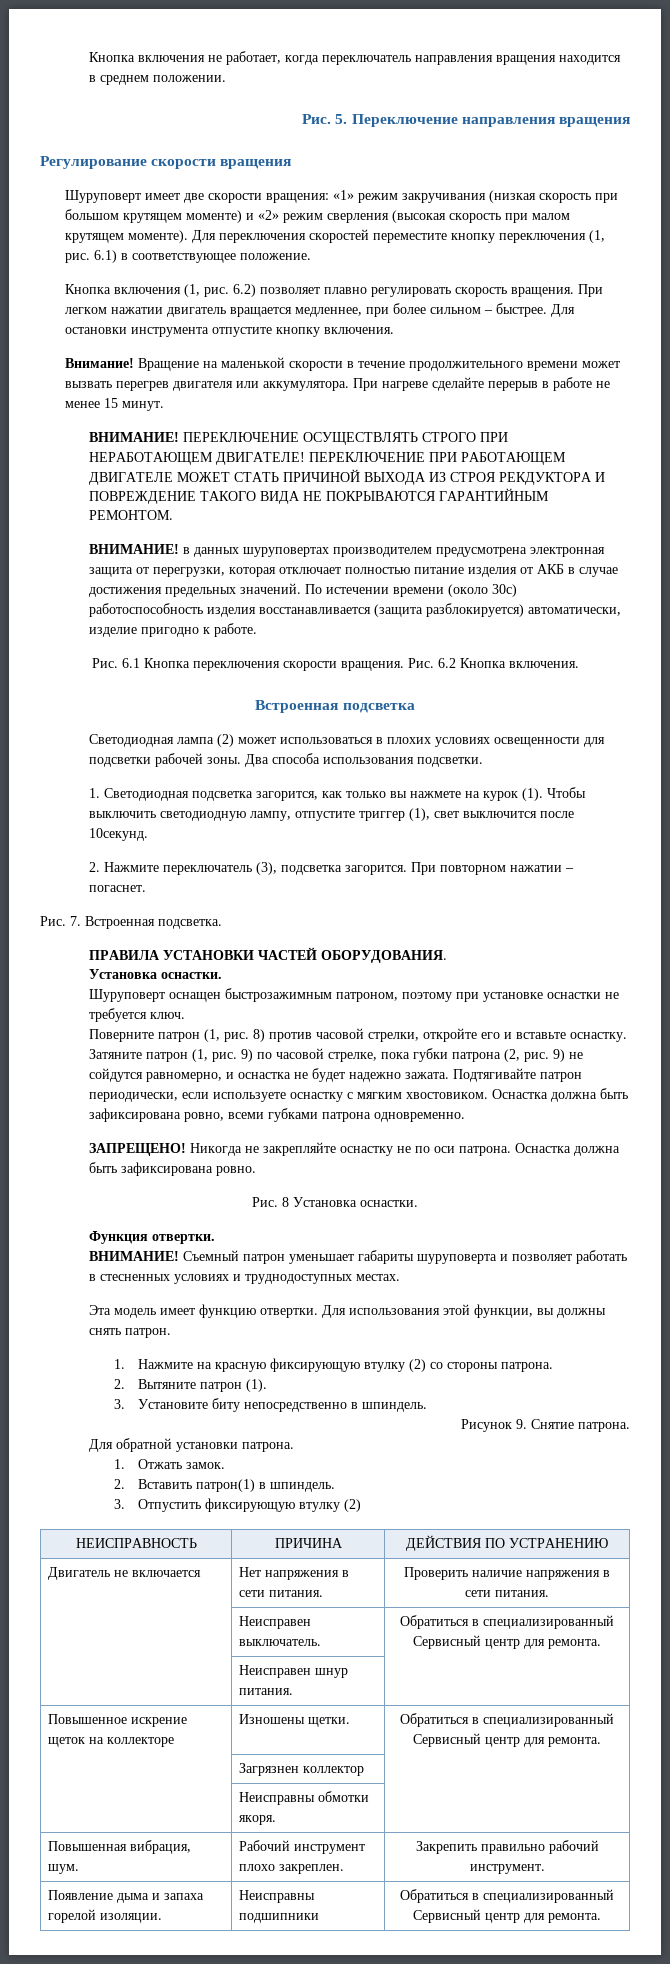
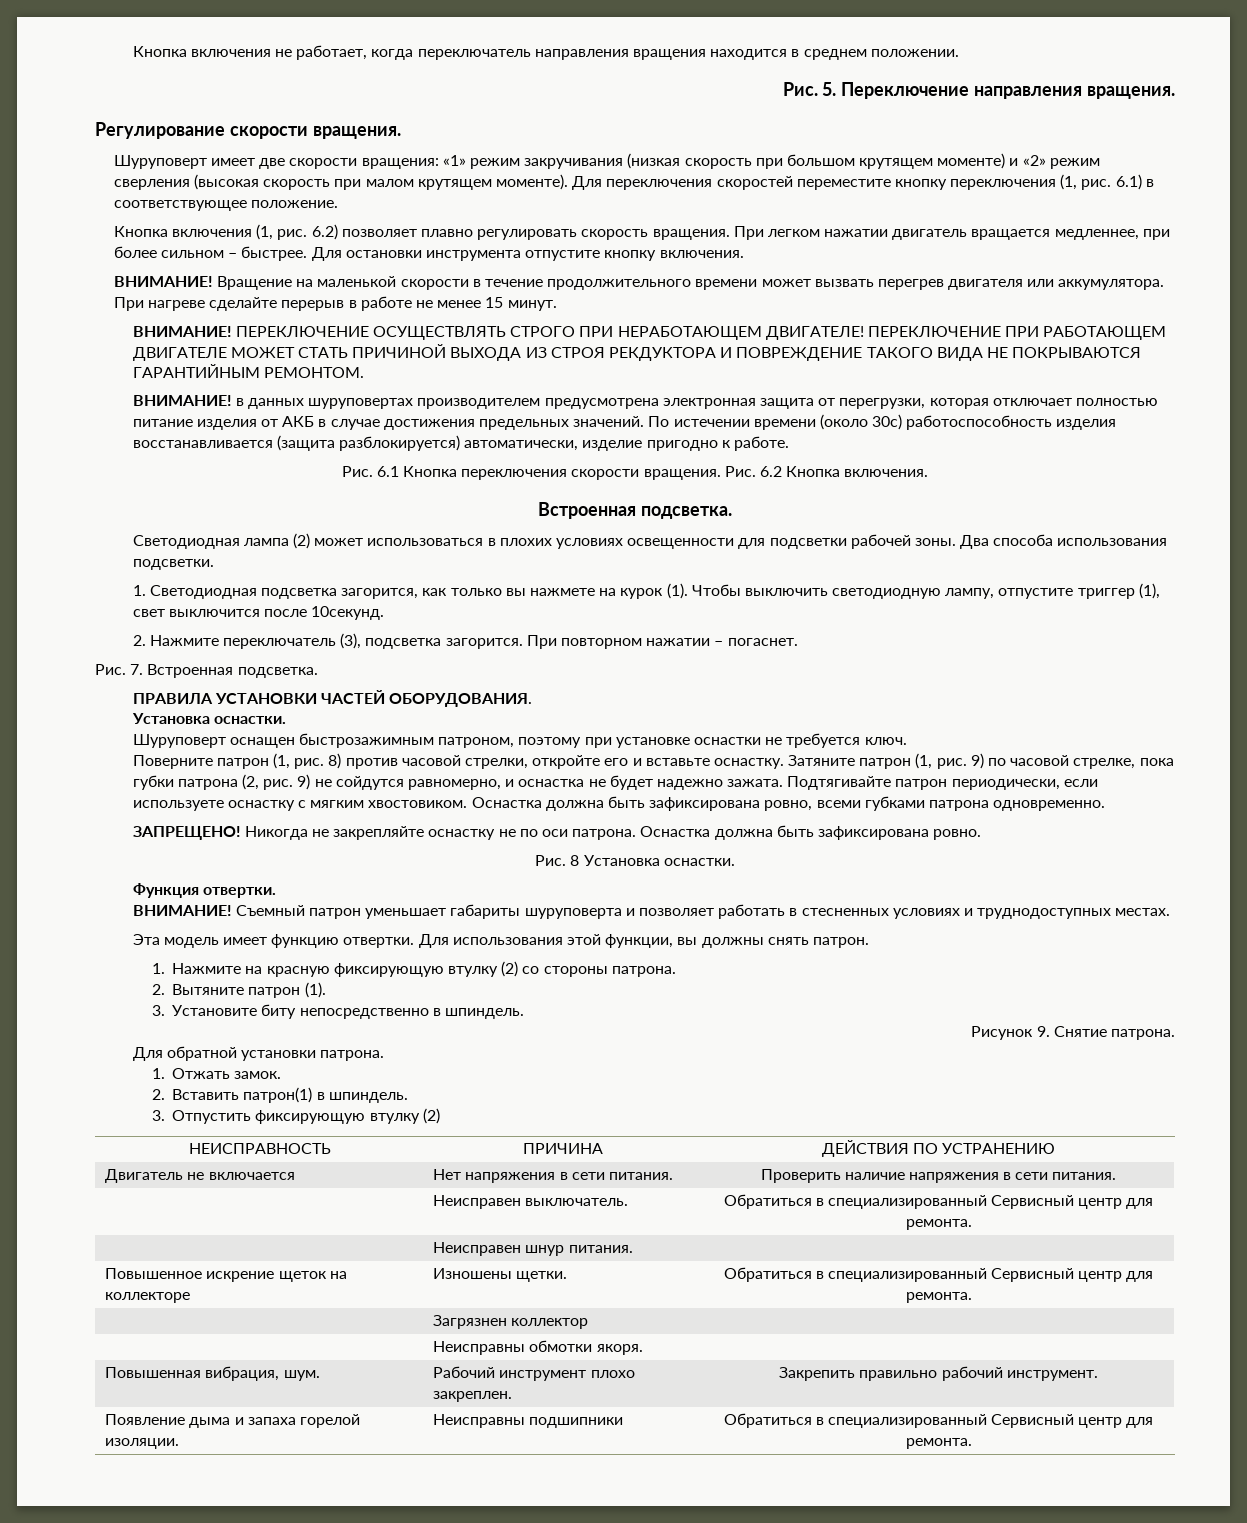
[559,117,630,127] вращения -> [1087,86,1175,99] вращения.
[220,159,292,169] вращения -> [312,126,401,139] вращения.
[64,358,134,368] Внимание! -> [113,276,213,287] ВНИМАНИЕ!
[342,703,415,713] подсветка -> [640,506,732,519] подсветка.

